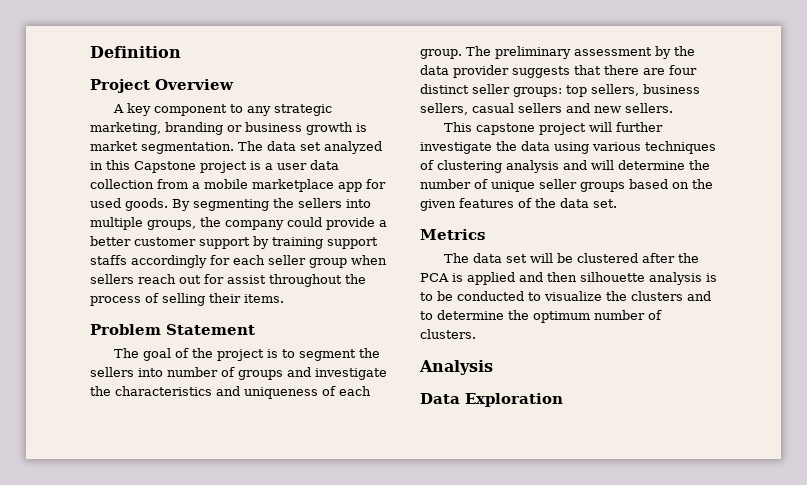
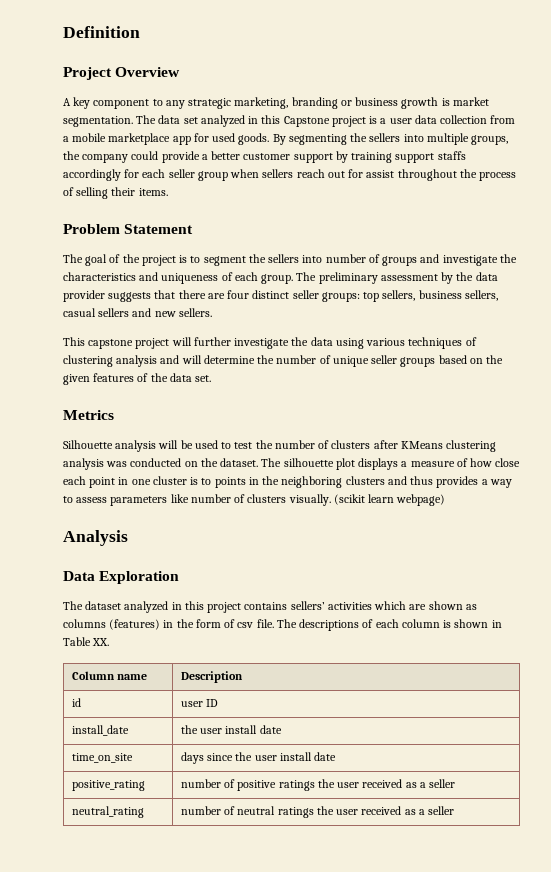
[443,253,699,263] [420,272,717,285] [420,291,711,301] [420,310,662,323] [420,329,476,339] [419,360,493,375] [420,393,563,407] The data set will be clustered after the PCA is applied and then silhouette analysis is to be conducted to visualize the clusters and to determine the optimum number of clusters. // Analysis // Data Exploration -> [63,440,497,452] [63,458,521,470] [63,476,512,488] [63,494,446,506] [63,530,128,546] [63,571,180,584] [63,601,477,613] [63,619,502,631] [63,637,110,646] [71,671,148,680] [180,671,243,683] [71,698,81,707] [180,699,219,707] [71,725,129,736] [180,725,282,734] [71,753,133,763] [180,752,337,764] [71,780,145,791] [180,779,456,791] [71,806,144,818] [180,806,455,818] Silhouette analysis will be used to test the number of clusters after KMeans clustering analysis was conducted on the dataset. The silhouette plot displays a measure of how close each point in one cluster is to points in the neighboring clusters and thus provides a way to assess parameters like number of clusters visually. (scikit learn webpage) // Analysis // Data Exploration // The dataset analyzed in this project contains sellers’ activities which are shown as columns (features) in the form of csv file. The descriptions of each column is shown in Table XX. // Column name | Description // id | user ID // install_date | the user install date // time_on_site | days since the user install date // positive_rating | number of positive ratings the user received as a seller // neutral_rating | number of neutral ratings the user received as a seller

